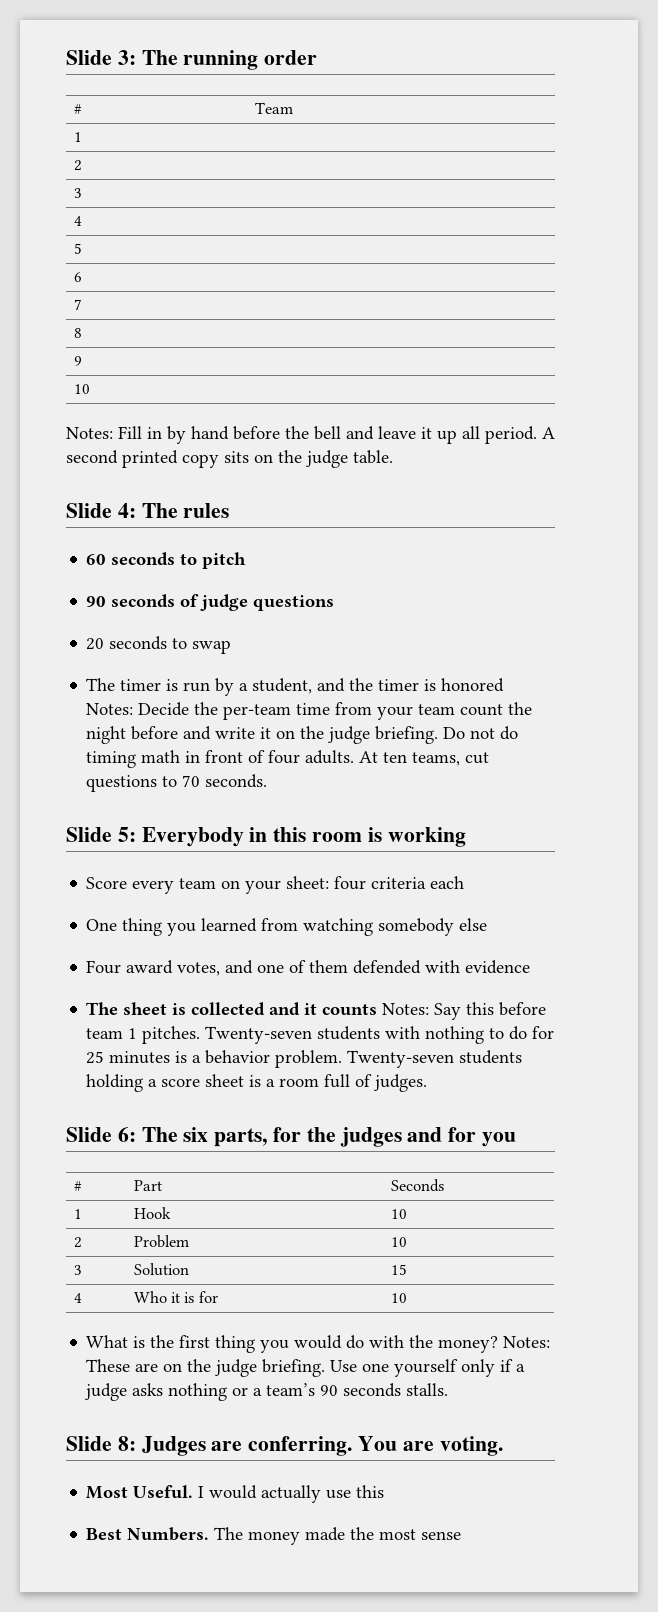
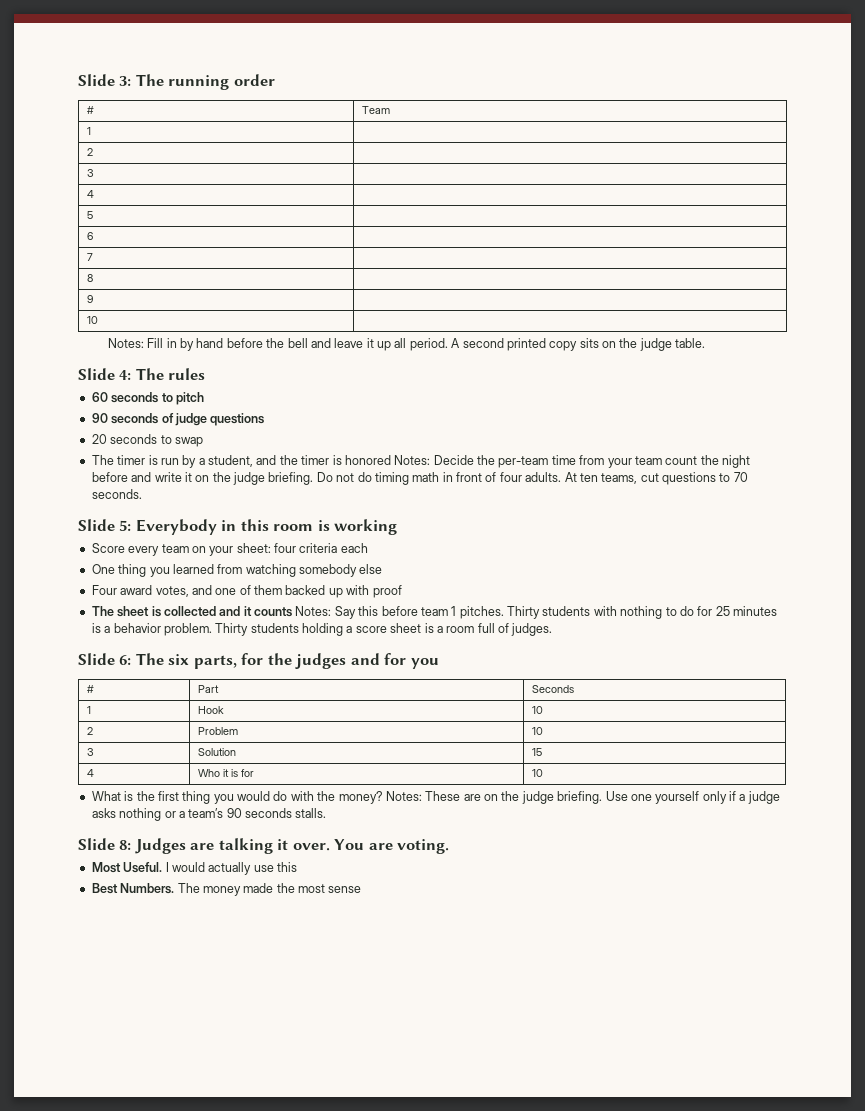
[353,960,531,974] defended with evidence -> [285,585,402,598] backed up with proof
[205,1026,313,1044] Twenty-seven -> [507,606,540,619] Thirty
[347,1050,455,1068] Twenty-seven -> [215,623,249,636] Thirty
[248,1436,353,1456] conferring. -> [218,838,330,854] talking it over.

